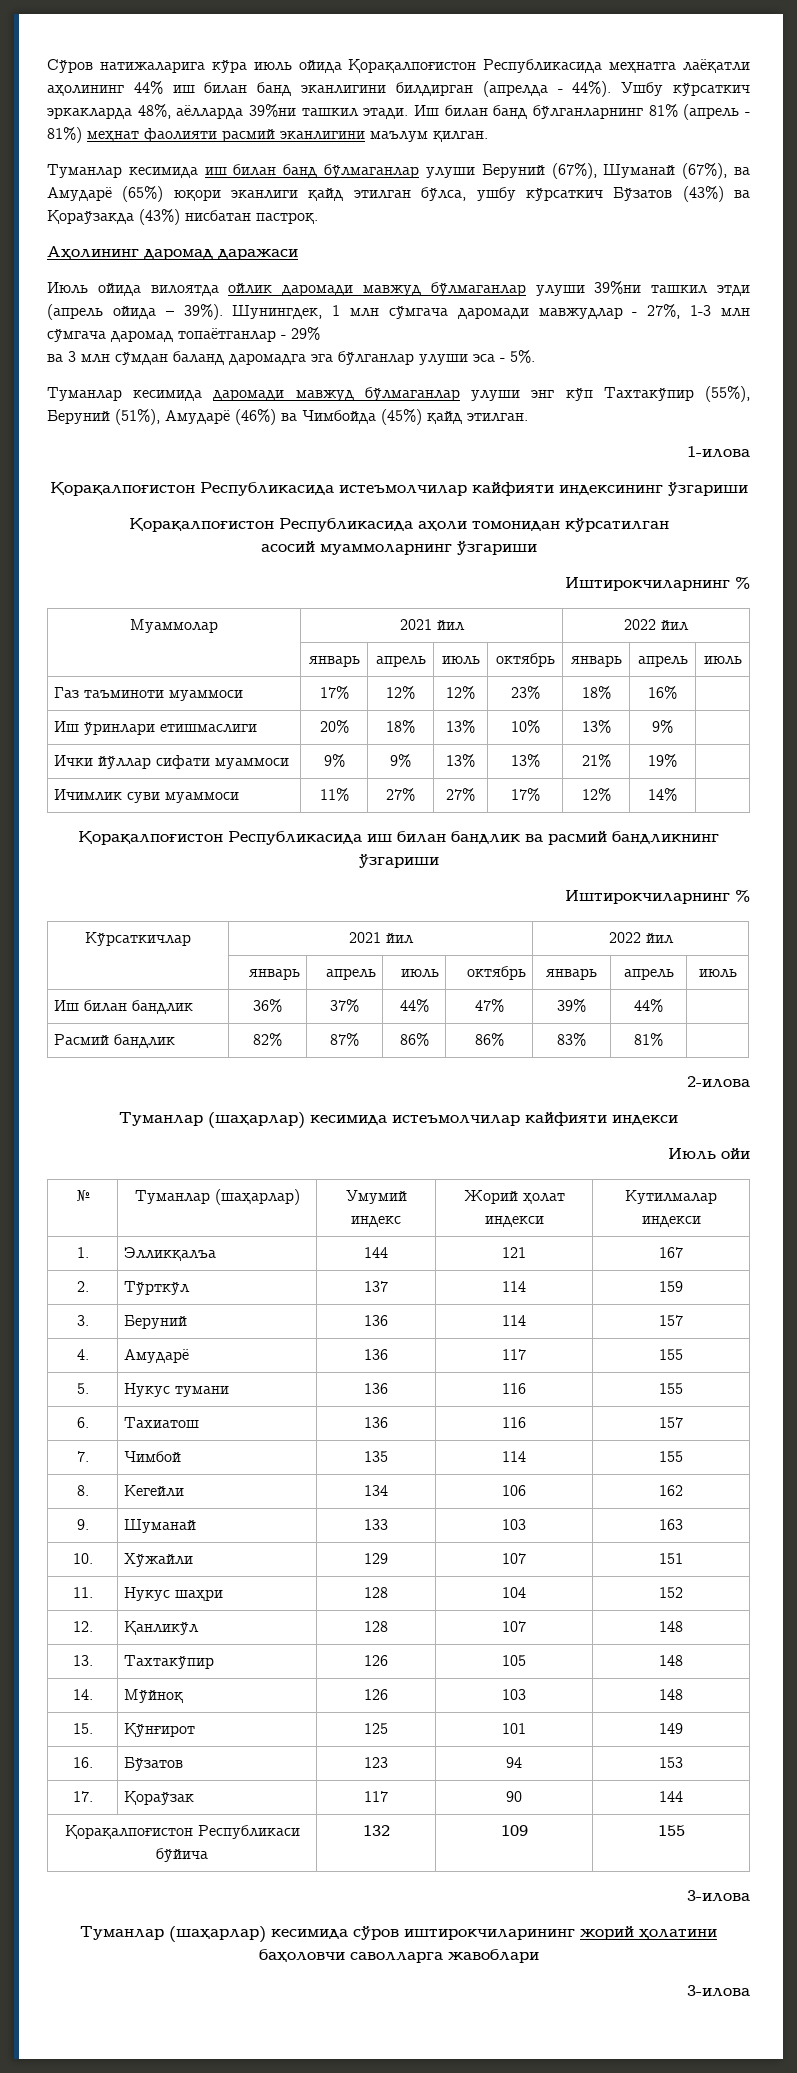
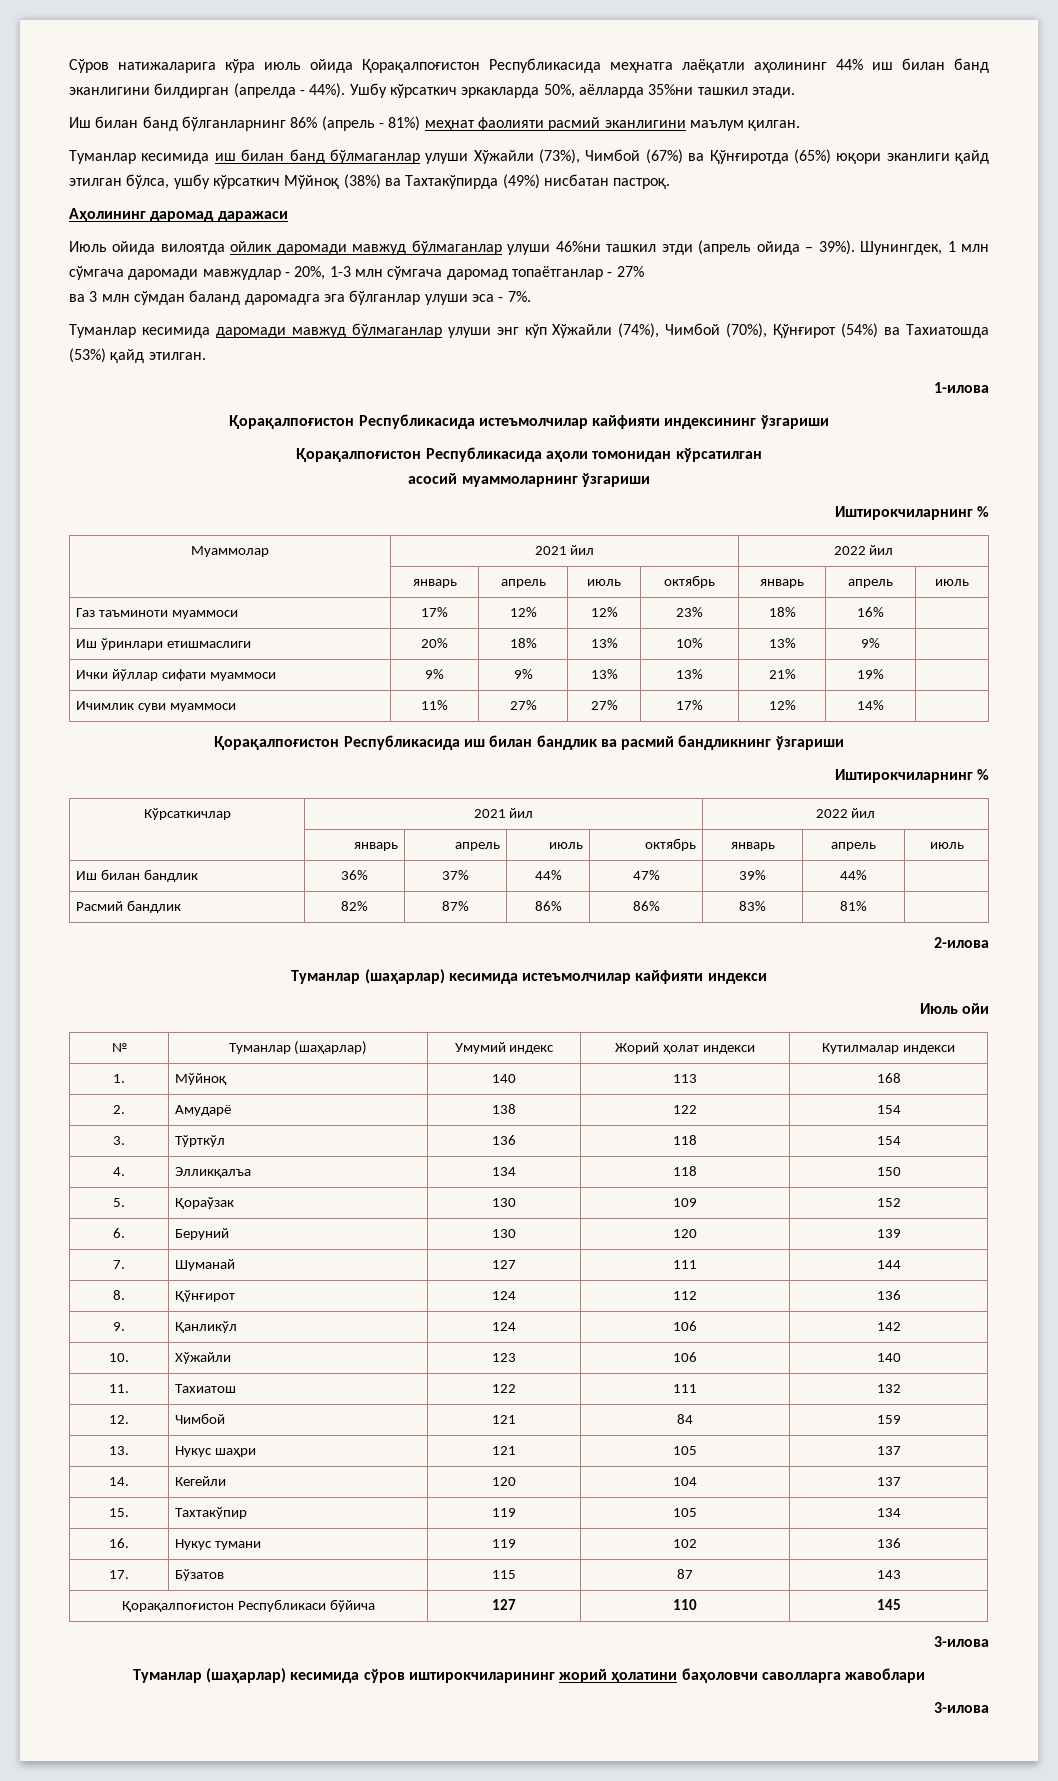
[137,104,296,119] 48%, аёлларда 39%ни -> [543,84,694,98] 50%, аёлларда 35%ни
(409, 113) none -> (795, 92) //
[648,104,678,117] 81% -> [290,117,318,128] 86%
[481,163,751,179] [47,187,112,201] Беруний (67%), Шуманай (67%), ва Амударё -> [473,149,789,164] Хўжайли (73%), Чимбой (67%) ва Қўнғиротда
[613,186,751,202] [47,209,180,225] Бўзатов (43%) ва Қораўзакда (43%) -> [284,174,540,189] Мўйноқ (38%) ва Тахтакўпирда (49%)
[594,281,642,294] 39%ни -> [555,241,601,252] 46%ни
[647,304,681,319] 27%, -> [294,266,326,280] 20%,
[291,327,320,340] 29% -> [616,266,644,277] 27%
[510,350,535,363] 5%. -> [507,291,531,302] 7%.
[603,386,750,402] [47,409,422,425] Тахтакўпир (55%), Беруний (51%), Амударё (46%) ва Чимбойда (45%) -> [552,323,990,338] [69,348,106,363] Хўжайли (74%), Чимбой (70%), Қўнғирот (54%) ва Тахиатошда (53%)
[124,1247,217,1261] [364,1247,388,1258] [502,1247,526,1258] [658,1247,683,1258] [76,1281,89,1292] [124,1281,191,1295] [364,1281,388,1292] [502,1281,526,1292] [658,1281,683,1292] Элликқалъа | 144 | 121 | 167 // 2. | Тўрткўл | 137 | 114 | 159 -> [175,1073,228,1085] [492,1074,516,1083] [673,1074,697,1083] [876,1073,901,1083] [113,1105,125,1114] [175,1105,232,1116] [492,1104,516,1114] [673,1105,697,1114] [876,1105,901,1114] Мўйноқ | 140 | 113 | 168 // 2. | Амударё | 138 | 122 | 154
[124,1315,188,1329] [364,1315,388,1326] [502,1315,526,1326] [658,1315,683,1326] Беруний | 136 | 114 | 157 -> [175,1135,226,1147] [492,1135,516,1145] [673,1135,697,1145] [876,1136,901,1145] Тўрткўл | 136 | 118 | 154
[124,1349,190,1363] [364,1349,388,1360] [502,1349,526,1360] [658,1349,683,1360] [76,1383,89,1394] [124,1383,230,1397] [364,1383,388,1394] [502,1383,526,1394] [658,1383,683,1394] [76,1417,89,1428] [124,1417,200,1428] [364,1417,388,1428] [502,1417,526,1428] [658,1417,683,1428] [76,1451,89,1462] [124,1451,182,1462] [364,1451,388,1462] [502,1451,526,1462] [658,1451,683,1462] [76,1485,89,1496] [124,1485,185,1497] [364,1485,388,1496] [502,1485,526,1496] [658,1485,683,1496] [76,1519,89,1530] [124,1519,197,1533] [364,1519,388,1530] [502,1519,526,1530] [658,1519,683,1530] [72,1553,93,1564] [124,1553,194,1567] [364,1553,388,1564] [502,1553,526,1564] [658,1553,683,1564] [72,1587,93,1598] [124,1587,224,1601] [364,1587,388,1598] [502,1587,526,1598] [658,1587,683,1598] [72,1621,93,1632] [124,1621,200,1635] [364,1621,388,1632] [502,1621,526,1632] [658,1621,683,1632] [72,1655,93,1666] Амударё | 136 | 117 | 155 // 5. | Нукус тумани | 136 | 116 | 155 // 6. | Тахиатош | 136 | 116 | 157 // 7. | Чимбой | 135 | 114 | 155 // 8. | Кегейли | 134 | 106 | 162 // 9. | Шуманай | 133 | 103 | 163 // 10. | Хўжайли | 129 | 107 | 151 // 11. | Нукус шаҳри | 128 | 104 | 152 // 12. | Қанликўл | 128 | 107 | 148 // 13. -> [175,1167,252,1178] [492,1167,516,1176] [673,1166,697,1176] [876,1167,901,1176] [113,1198,125,1207] [175,1197,235,1209] [492,1198,516,1207] [673,1198,697,1207] [876,1198,901,1207] [113,1228,125,1238] [175,1228,230,1240] [492,1229,516,1238] [673,1229,697,1238] [876,1229,901,1238] [113,1260,125,1269] [175,1259,236,1271] [492,1260,516,1269] [673,1260,697,1269] [876,1260,901,1269] [113,1290,125,1300] [175,1290,236,1302] [492,1291,516,1300] [673,1291,697,1300] [876,1290,901,1300] [113,1322,125,1331] [175,1321,238,1333] [492,1322,516,1331] [673,1321,697,1331] [876,1322,901,1331] [109,1353,129,1362] [175,1352,232,1364] [492,1353,516,1362] [673,1352,697,1362] [876,1353,901,1362] [109,1384,129,1393] [175,1384,237,1393] [492,1384,516,1393] [673,1384,697,1393] [876,1384,901,1393] [109,1415,129,1424] [175,1413,226,1424] [492,1415,516,1424] [677,1414,693,1424] [876,1415,901,1424] [109,1446,129,1455] [175,1446,257,1457] [492,1446,516,1455] [673,1446,697,1455] [876,1446,901,1455] [109,1477,129,1486] [175,1476,227,1486] [492,1477,516,1486] [673,1477,697,1486] [876,1477,901,1486] [109,1508,129,1517] Элликқалъа | 134 | 118 | 150 // 5. | Қораўзак | 130 | 109 | 152 // 6. | Беруний | 130 | 120 | 139 // 7. | Шуманай | 127 | 111 | 144 // 8. | Қўнғирот | 124 | 112 | 136 // 9. | Қанликўл | 124 | 106 | 142 // 10. | Хўжайли | 123 | 106 | 140 // 11. | Тахиатош | 122 | 111 | 132 // 12. | Чимбой | 121 | 84 | 159 // 13. | Нукус шаҳри | 121 | 105 | 137 // 14. | Кегейли | 120 | 104 | 137 // 15.
[364,1655,388,1666] [502,1655,526,1666] [658,1655,683,1666] [72,1689,93,1700] [124,1689,184,1703] [364,1689,388,1700] [502,1689,526,1700] [658,1689,683,1700] [72,1723,93,1734] [124,1723,196,1737] [364,1723,388,1734] [502,1723,526,1734] [658,1723,683,1734] [72,1757,93,1768] [124,1757,184,1771] [364,1757,388,1768] [506,1757,522,1768] [658,1757,683,1768] [72,1791,93,1802] [124,1791,195,1805] [364,1791,388,1802] [506,1791,522,1802] [658,1791,683,1802] 126 | 105 | 148 // 14. | Мўйноқ | 126 | 103 | 148 // 15. | Қўнғирот | 125 | 101 | 149 // 16. | Бўзатов | 123 | 94 | 153 // 17. | Қораўзак | 117 | 90 | 144 -> [492,1508,516,1517] [673,1508,697,1517] [876,1508,901,1517] [109,1538,129,1548] [175,1539,262,1550] [492,1539,516,1548] [673,1539,697,1548] [876,1538,901,1548] [109,1570,129,1579] [175,1569,225,1581] [492,1570,516,1579] [677,1569,693,1579] [876,1570,901,1579] 119 | 105 | 134 // 16. | Нукус тумани | 119 | 102 | 136 // 17. | Бўзатов | 115 | 87 | 143
[362,1825,390,1836] [500,1825,528,1836] [657,1825,685,1836] 132 | 109 | 155 -> [492,1599,516,1610] [673,1599,697,1610] [876,1599,901,1610] 127 | 110 | 145

